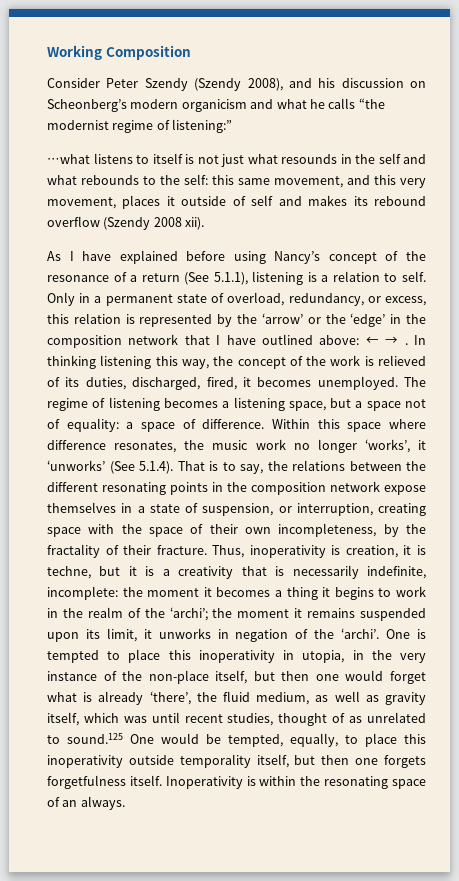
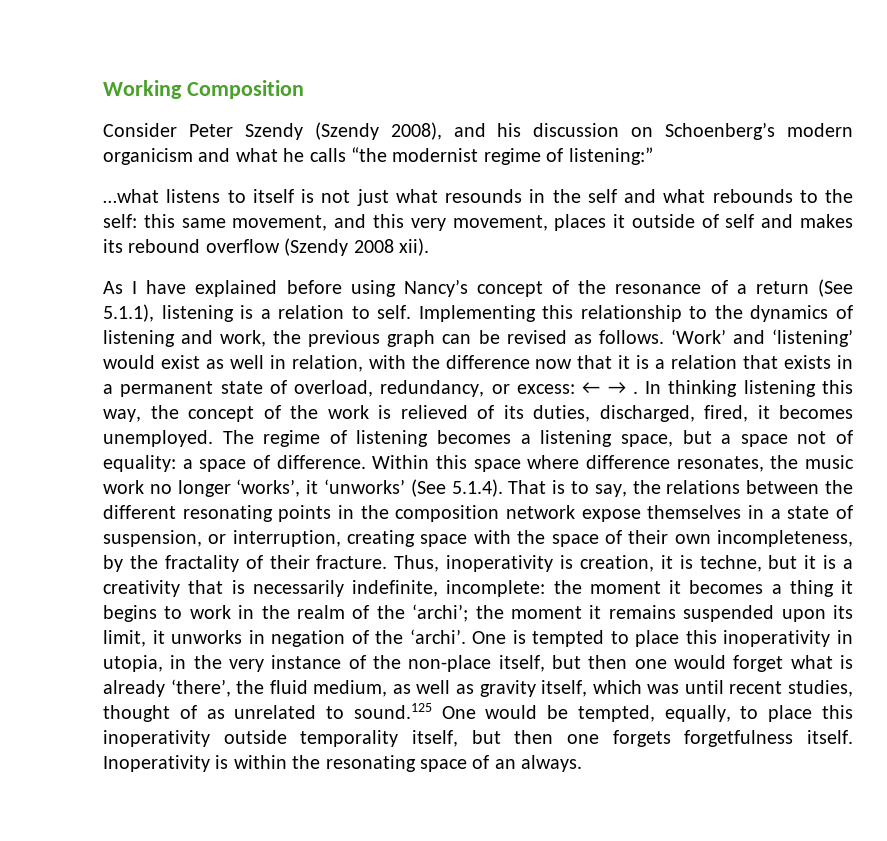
[47,99,127,112] Scheonberg’s -> [665,122,776,140] Schoenberg’s
[47,292,75,306] Only -> [418,305,854,322] [103,329,854,347] [103,355,832,372] Implementing this relationship to the dynamics of listening and work, the previous graph can be revised as follows. ‘Work’ and ‘listening’ would exist as well in relation, with the difference now that it is a relation that exists
[385,296,426,306] [47,313,426,327] [47,334,360,348] excess, this relation is represented by the ‘arrow’ or the ‘edge’ in the composition network that I have outlined above: -> [517,384,575,394] excess:

